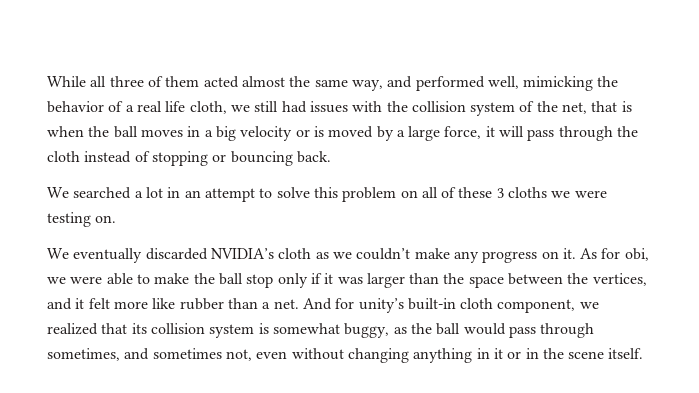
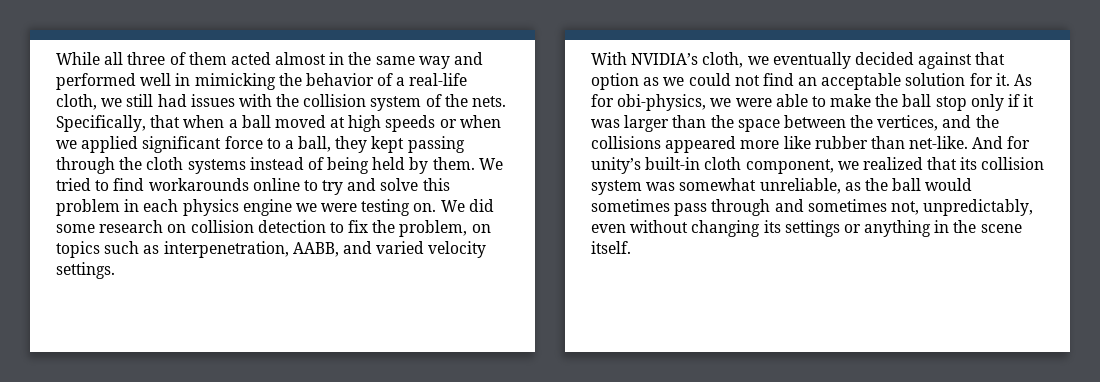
(285, 81) none -> [329,52,345,65] in
[351,80,383,91] way, -> [418,56,450,69] way
[487,76,519,89] well, -> [140,73,191,86] well in
[136,101,186,112] real life -> [409,73,468,86] real-life
[562,101,632,114] [47,126,555,141] net, that is when the ball moves in a big velocity or is moved by a large force, it will pass -> [472,96,507,107] [56,115,501,132] [56,136,465,153] nets. Specifically, that when a ball moved at high speeds or when we applied significant force to a ball, they kept passing
(80, 156) none -> [187,159,246,174] systems
[151,151,331,166] [47,187,607,202] [47,212,117,227] [47,248,559,263] stopping or bouncing back. // We searched a lot in an attempt to solve this problem on all of these 3 cloths we were testing on. // We eventually discarded NVIDIA’s cloth as we couldn’t make any progress on -> [327,157,503,174] [56,178,450,195] [56,199,494,216] [56,220,491,237] [56,241,487,258] [56,262,115,279] [591,52,1006,69] [591,73,993,90] being held by them. We tried to find workarounds online to try and solve this problem in each physics engine we were testing on. We did some research on collision detection to fix the problem, on topics such as interpenetration, AABB, and varied velocity settings. // With NVIDIA’s cloth, we eventually decided against that option as we could not find an acceptable solution for
[624,248,649,261] obi, -> [617,94,707,111] obi-physics,
[75,298,110,309] it felt -> [975,115,999,128] [591,136,737,153] the collisions appeared
[262,299,299,309] a net. -> [909,136,969,149] net-like.
[258,323,390,338] is somewhat buggy, -> [646,178,841,194] was somewhat unreliable,
[508,323,595,338] [47,348,120,361] pass through sometimes, -> [591,199,771,216] sometimes pass through
(252, 355) none -> [923,199,1034,216] unpredictably,
[413,348,522,363] anything in it or -> [763,220,932,237] its settings or anything

